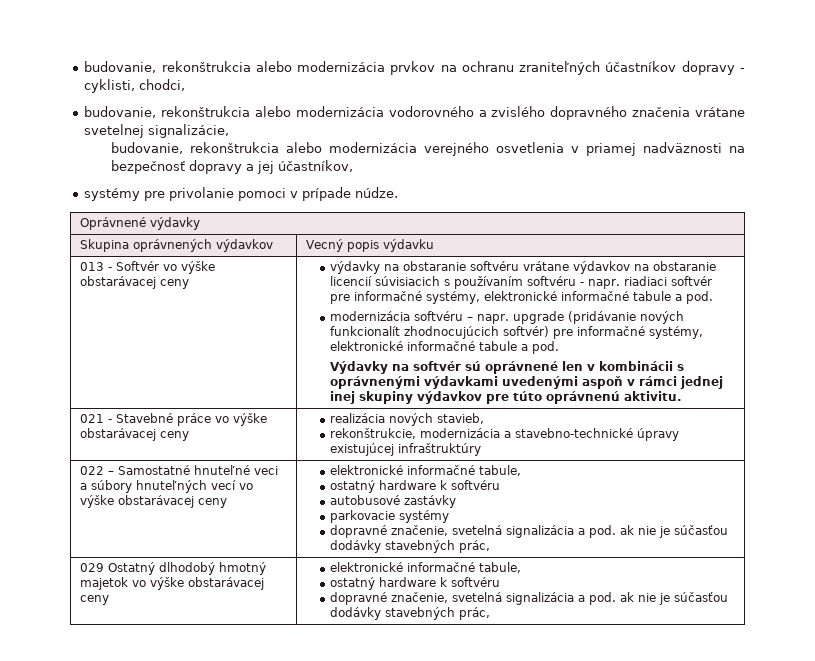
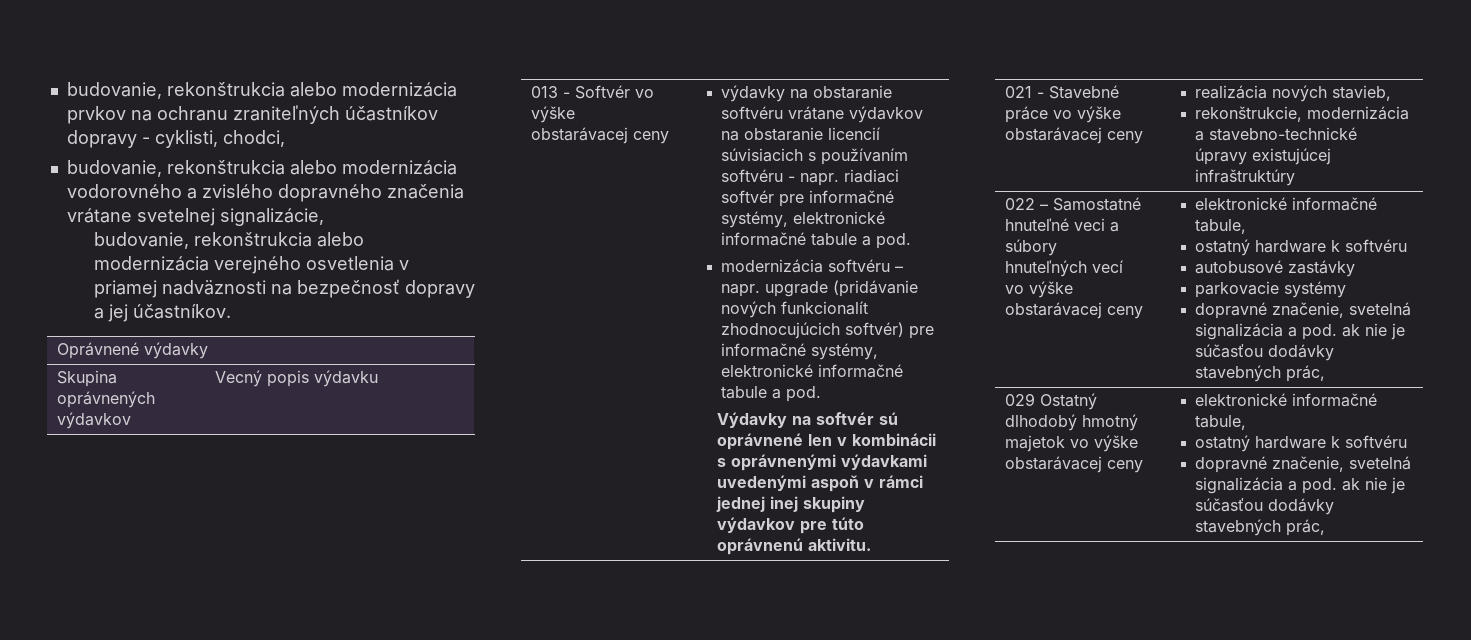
[277,160,353,172] [84,187,399,201] účastníkov, // systémy pre privolanie pomoci v prípade núdze. -> [132,304,231,319] účastníkov.

